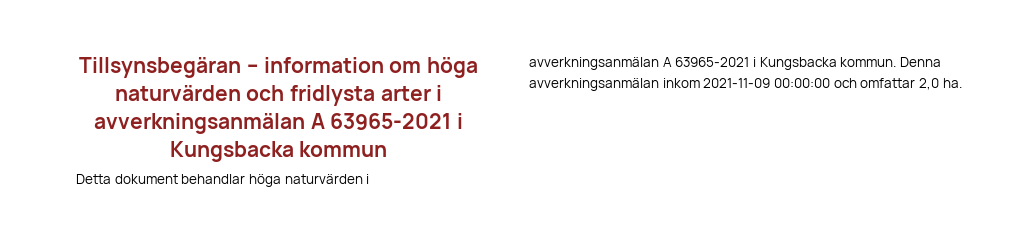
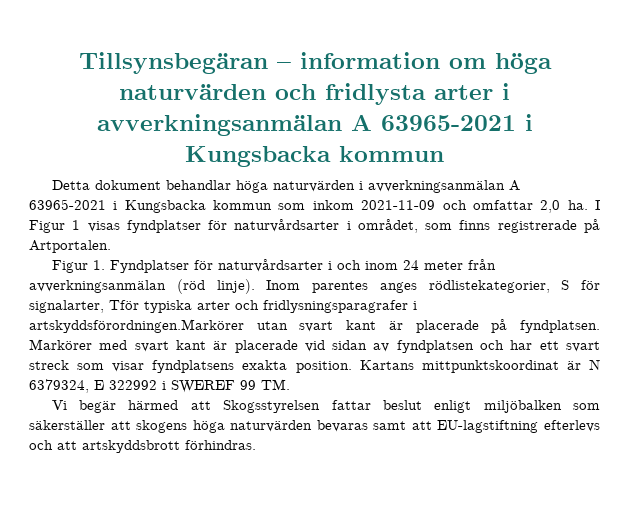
[840,57,941,67] [529,78,659,91] kommun. Denna avverkningsanmälan -> [213,200,306,210] kommun som
[773,78,830,88] 00:00:00 -> (436, 205) none
(962, 83) none -> [595,200,601,210] [29,219,600,233] [29,240,111,253] [51,259,496,273] [29,279,600,294] [29,300,417,313] [29,319,600,333] [29,339,601,353] [29,359,600,373] [29,379,290,393] [51,400,600,413] [29,420,600,433] [29,440,256,453] I Figur 1 visas fyndplatser för naturvårdsarter i området, som finns registrerade på Artportalen. // Figur 1. Fyndplatser för naturvårdsarter i och inom 24 meter från avverkningsanmälan (röd linje). Inom parentes anges rödlistekategorier, S för signalarter, Tför typiska arter och fridlysningsparagrafer i artskyddsförordningen.Markörer utan svart kant är placerade på fyndplatsen. Markörer med svart kant är placerade vid sidan av fyndplatsen och har ett svart streck som visar fyndplatsens exakta position. Kartans mittpunktskoordinat är N 6379324, E 322992 i SWEREF 99 TM. // Vi begär härmed att Skogsstyrelsen fattar beslut enligt miljöbalken som säkerställer att skogens höga naturvärden bevaras samt att EU-lagstiftning efterlevs och att artskyddsbrott förhindras.

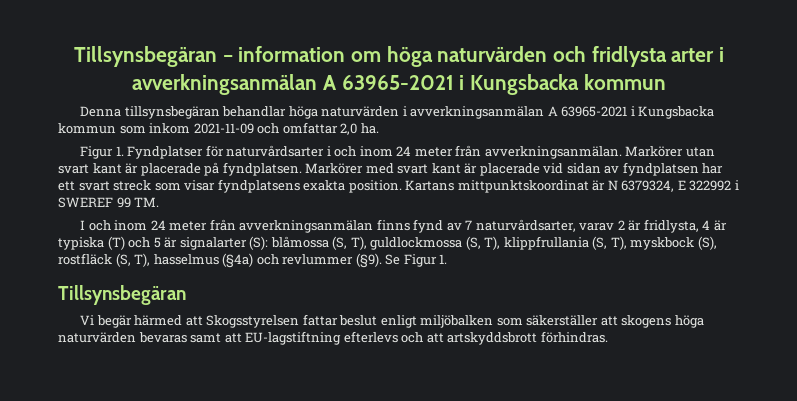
[51,180,161,190] Detta dokument -> [80,106,220,119] Denna tillsynsbegäran
[595,200,601,210] [29,219,600,233] [29,240,111,253] I Figur 1 visas fyndplatser för naturvårdsarter i området, som finns registrerade på Artportalen. -> (379, 128) none
[29,279,600,294] [29,300,417,313] [29,319,244,333] avverkningsanmälan (röd linje). Inom parentes anges rödlistekategorier, S för signalarter, Tför typiska arter och fridlysningsparagrafer i artskyddsförordningen.Markörer -> [484,146,684,159] avverkningsanmälan. Markörer
[480,340,505,350] och -> (699, 169) none
(290, 384) none -> [80,219,727,233] [58,236,717,250] [58,253,448,268] [58,285,186,305] // I och inom 24 meter från avverkningsanmälan finns fynd av 7 naturvårdsarter, varav 2 är fridlysta, 4 är typiska (T) och 5 är signalarter (S): blåmossa (S, T), guldlockmossa (S, T), klippfrullania (S, T), myskbock (S), rostfläck (S, T), hasselmus (§4a) och revlummer (§9). Se Figur 1. // Tillsynsbegäran

